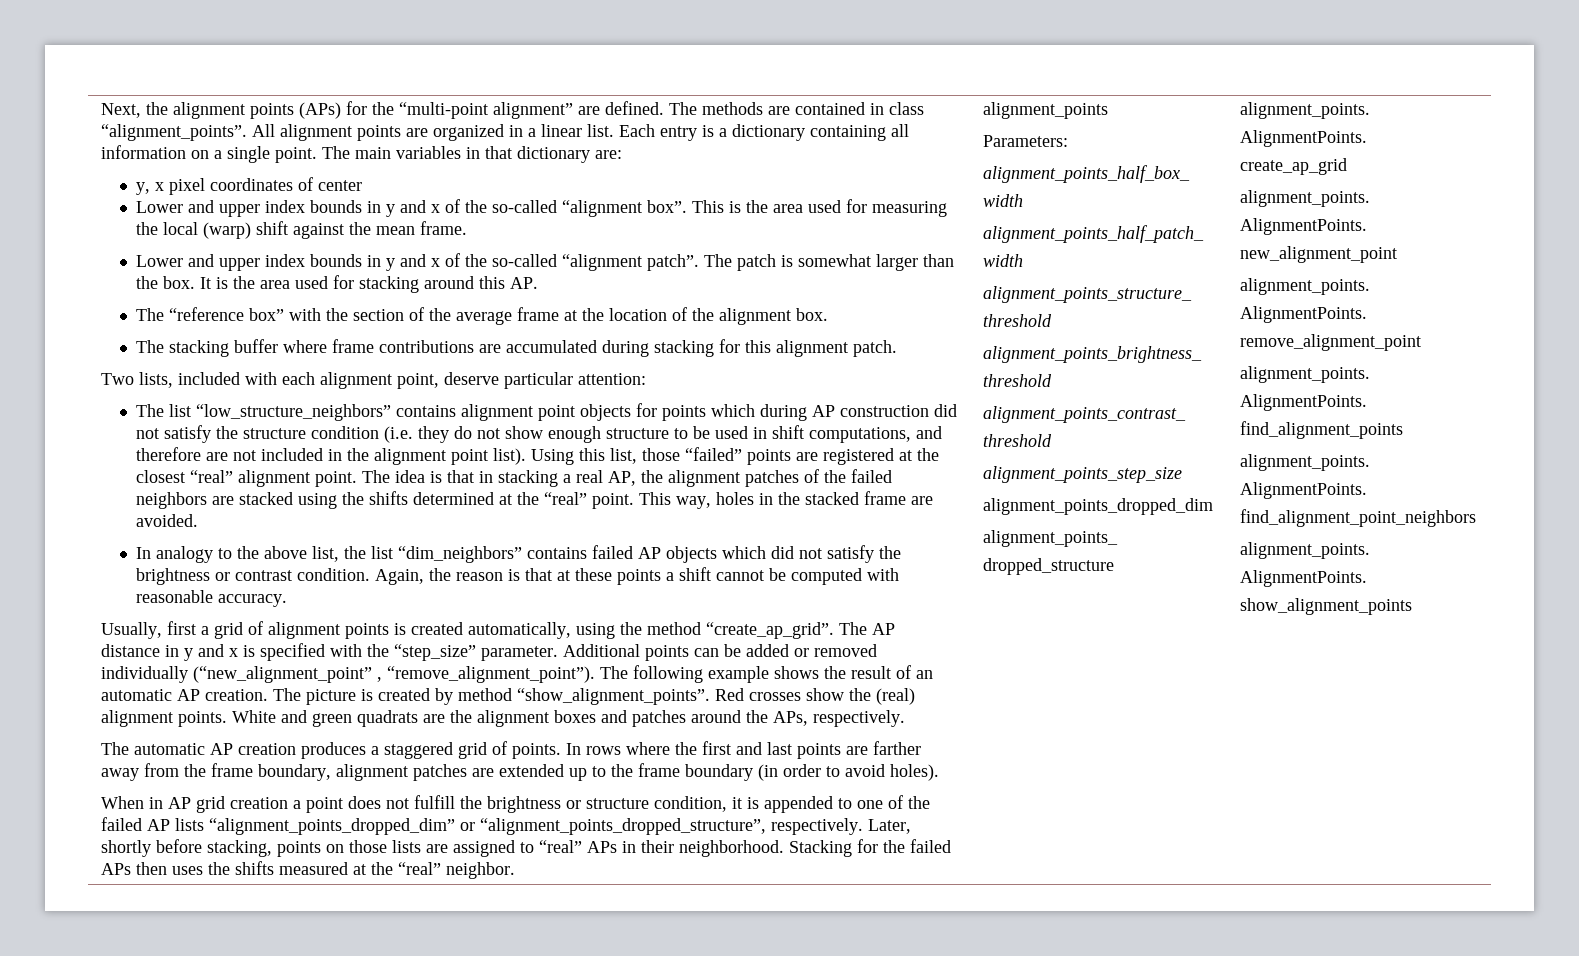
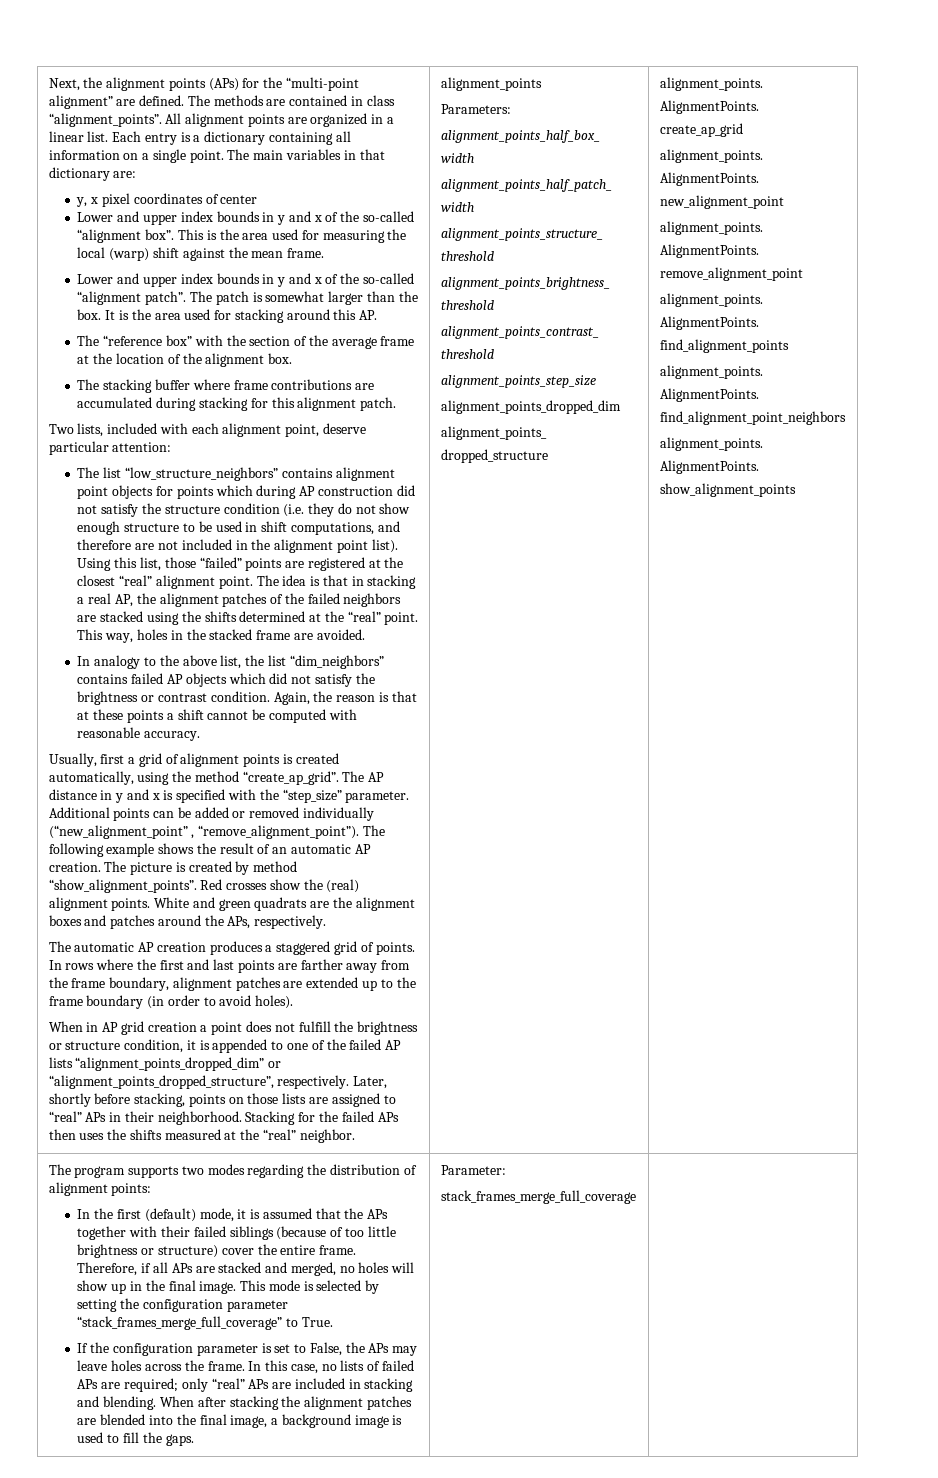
(1412, 606) none -> [48,1164,417,1178] [48,1182,152,1196] [77,1208,389,1222] [77,1226,396,1240] [77,1244,357,1258] [77,1262,415,1276] [77,1280,380,1294] [77,1298,288,1312] [77,1316,333,1330] [77,1342,418,1356] [77,1360,414,1374] [77,1378,414,1392] [77,1396,412,1410] [77,1414,403,1428] [77,1432,194,1446] [440,1165,506,1175] [440,1190,636,1204] // The program supports two modes regarding the distribution of alignment points: // In the first (default) mode, it is assumed that the APs together with their failed siblings (because of too little brightness or structure) cover the entire frame. Therefore, if all APs are stacked and merged, no holes will show up in the final image. This mode is selected by setting the configuration parameter “stack_frames_merge_full_coverage” to True. // If the configuration parameter is set to False, the APs may leave holes across the frame. In this case, no lists of failed APs are required; only “real” APs are included in stacking and blending. When after stacking the alignment patches are blended into the final image, a background image is used to fill the gaps. | Parameter: // stack_frames_merge_full_coverage |

